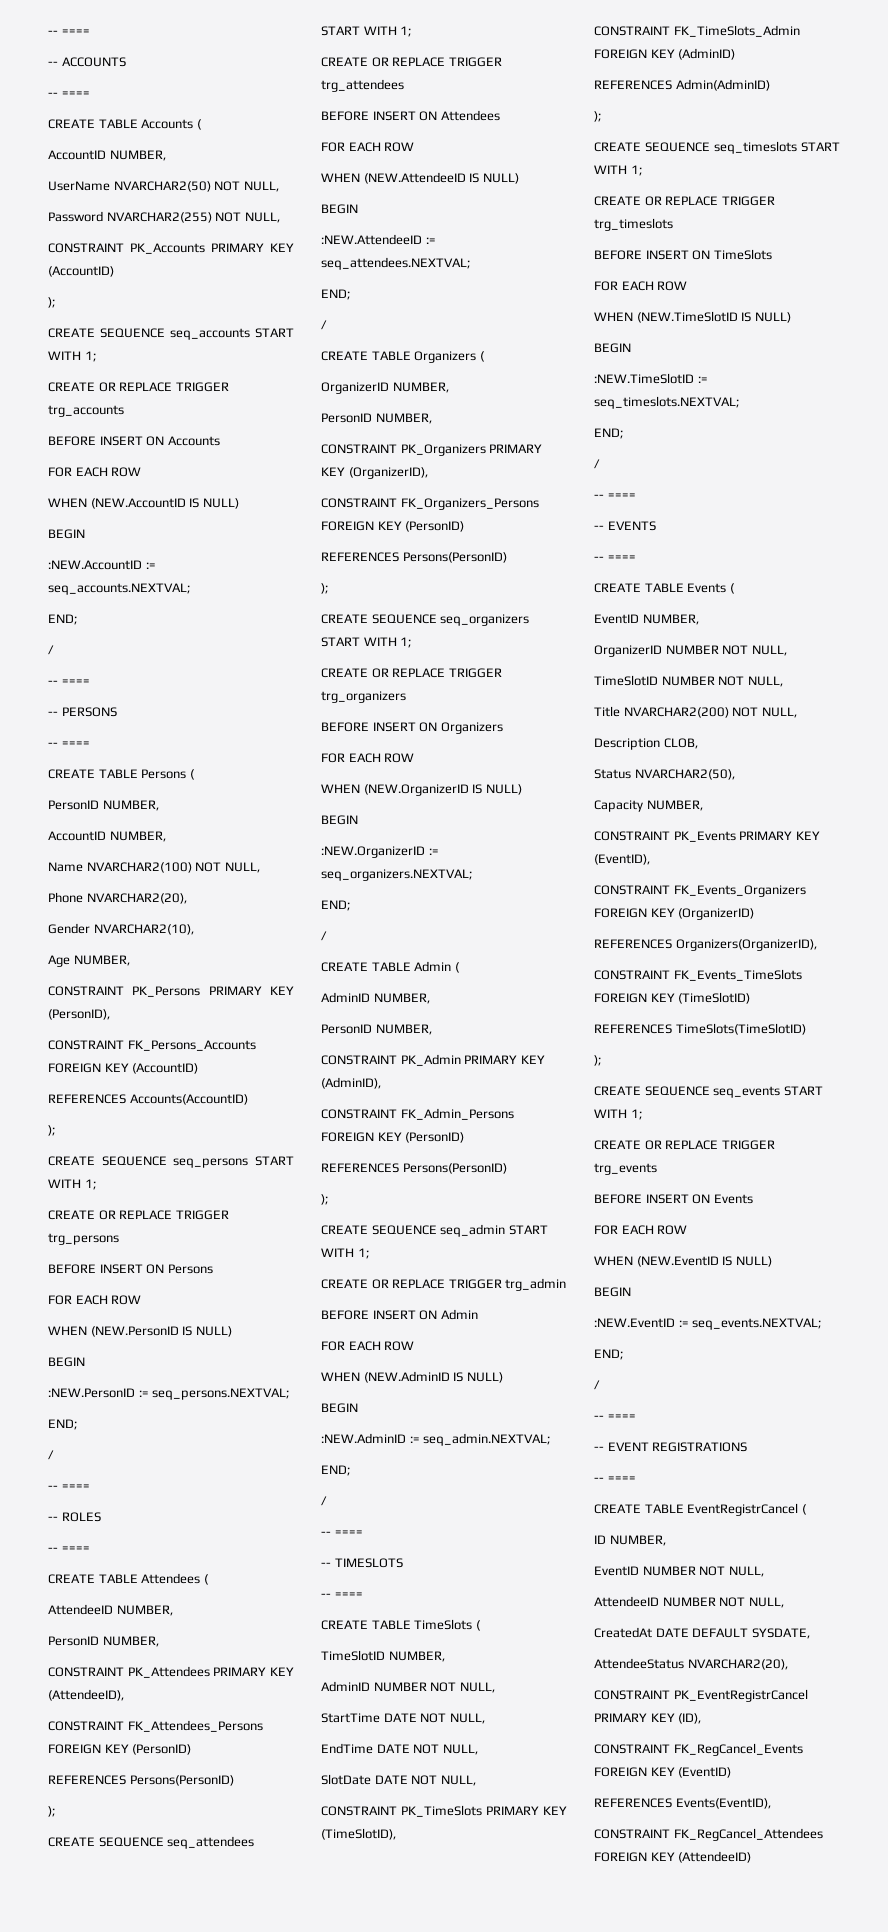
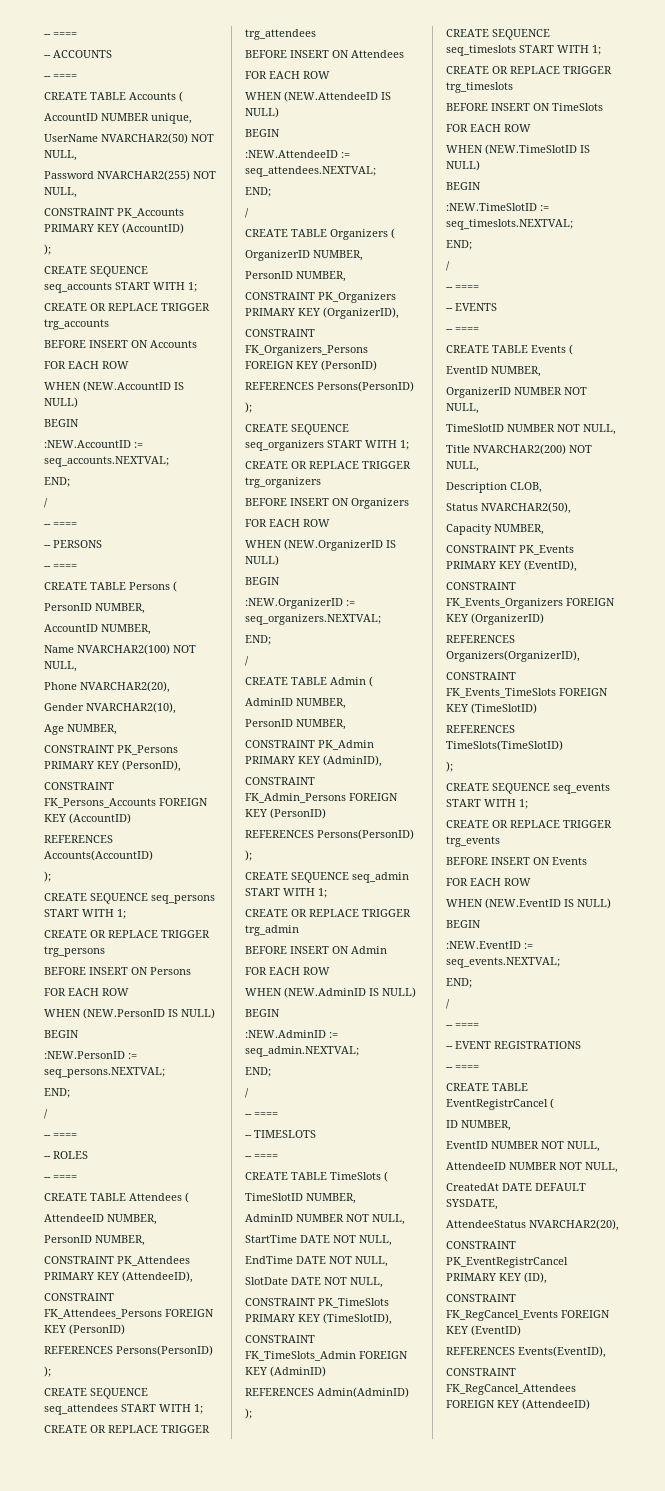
[109,150,166,161] NUMBER, -> [101,113,192,124] NUMBER unique,

